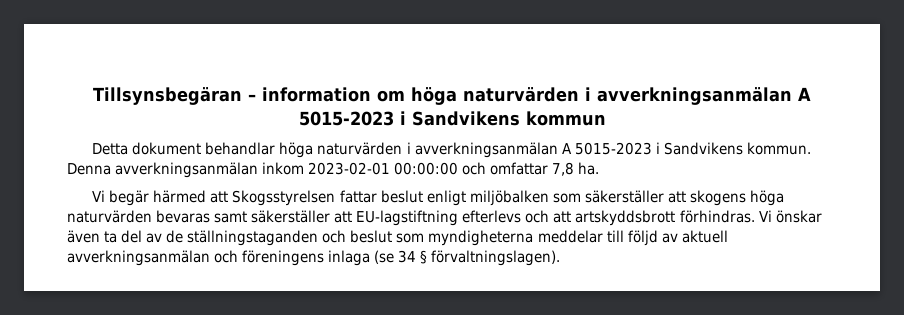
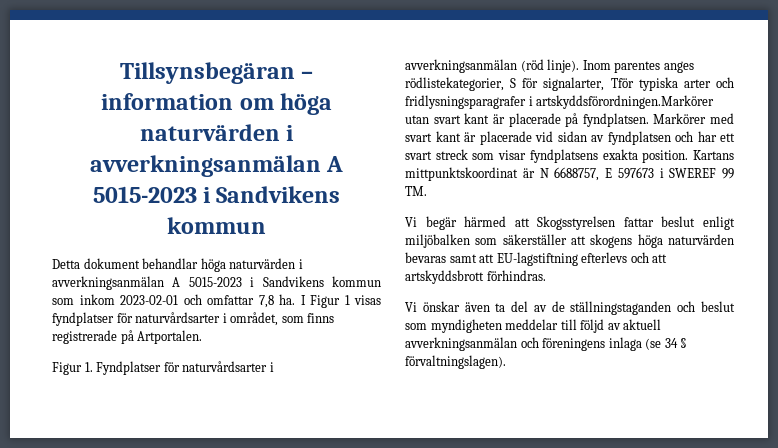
[746,142,811,155] [67,162,259,178] kommun. Denna avverkningsanmälan -> [332,276,381,287] [52,298,74,305] kommun som
[394,162,459,175] 00:00:00 -> (178, 300) none
(600, 168) none -> [300,295,381,308] [52,312,335,326] [52,330,203,344] [52,361,274,375] [405,59,694,73] [405,77,734,91] [405,95,715,109] [405,113,734,127] [405,131,735,145] [405,149,734,163] [405,167,734,181] [405,186,427,196] I Figur 1 visas fyndplatser för naturvårdsarter i området, som finns registrerade på Artportalen. // Figur 1. Fyndplatser för naturvårdsarter i avverkningsanmälan (röd linje). Inom parentes anges rödlistekategorier, S för signalarter, Tför typiska arter och fridlysningsparagrafer i artskyddsförordningen.Markörer utan svart kant är placerade på fyndplatsen. Markörer med svart kant är placerade vid sidan av fyndplatsen och har ett svart streck som visar fyndplatsens exakta position. Kartans mittpunktskoordinat är N 6688757, E 597673 i SWEREF 99 TM.
[251,210,331,223] säkerställer -> (477, 258) none
(755, 216) none -> (546, 275) //
[428,230,534,246] myndigheterna -> [430,319,502,333] myndigheten

